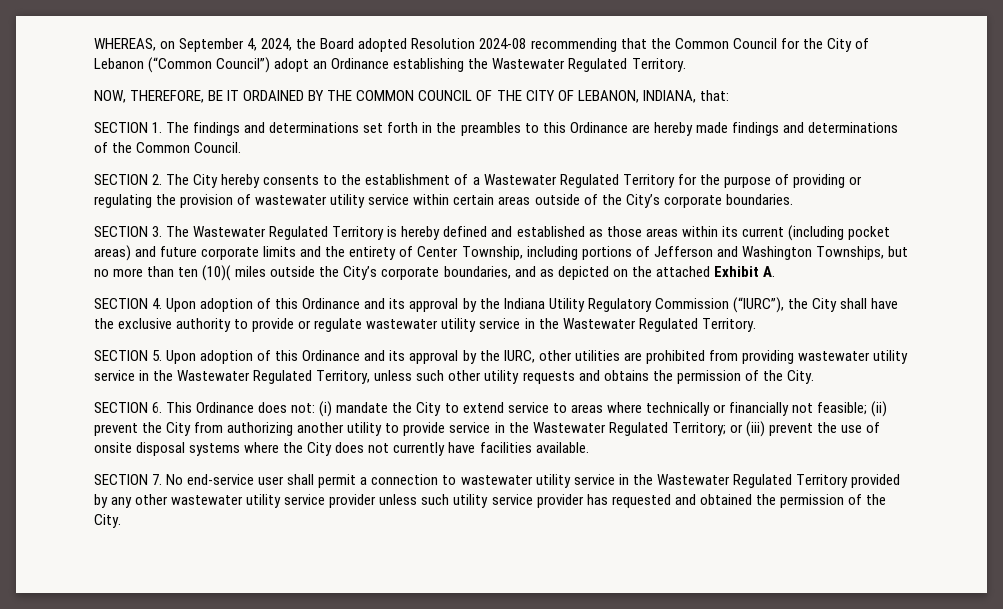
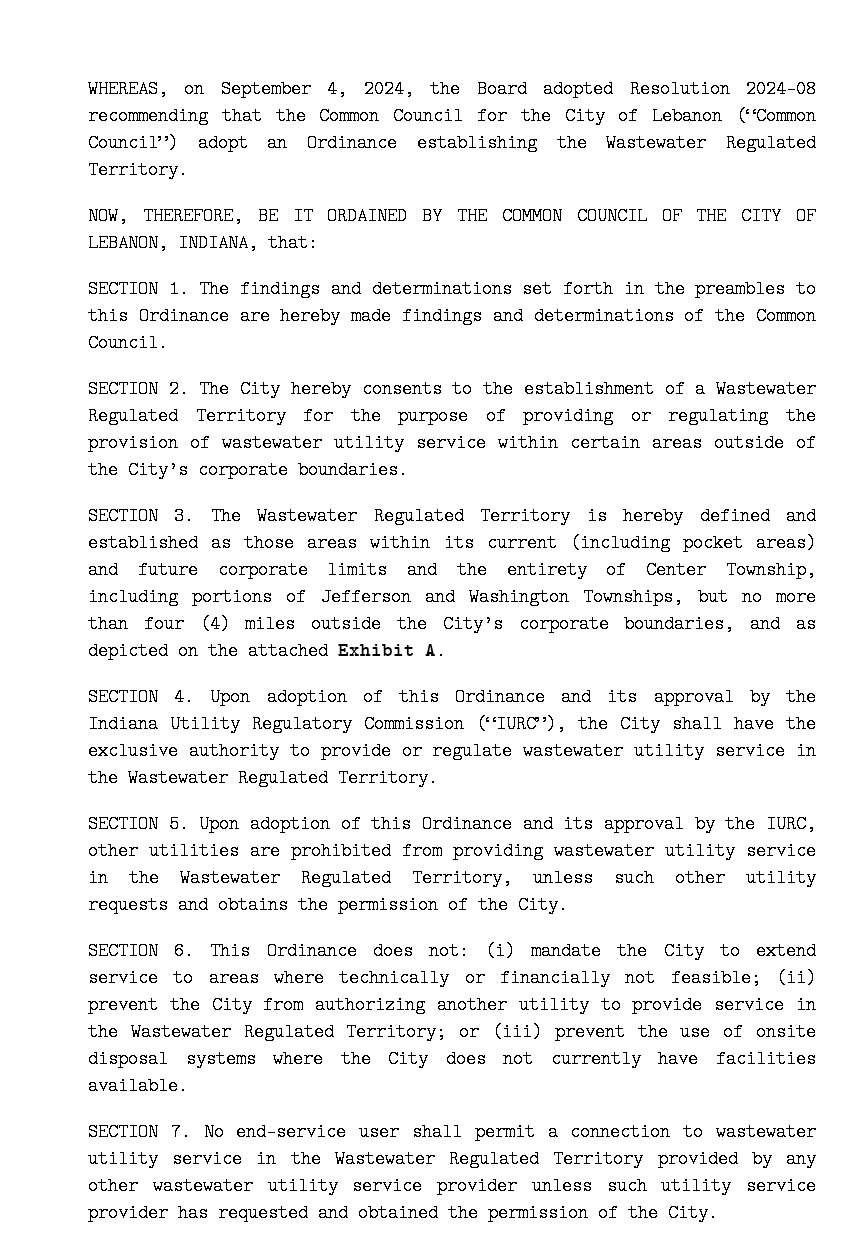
[178,265,232,281] ten (10)( -> [143,615,230,633] four (4)

